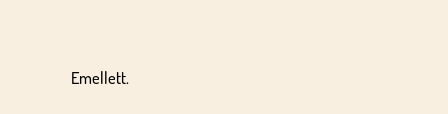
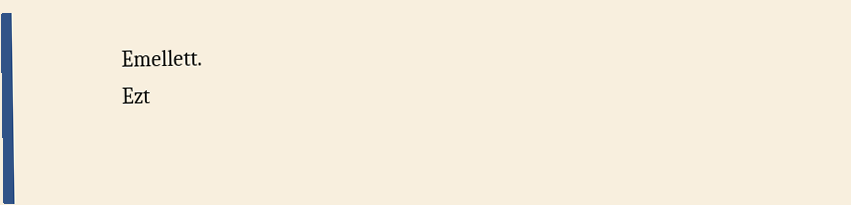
(129, 77) none -> [121,87,151,105] // Ezt

